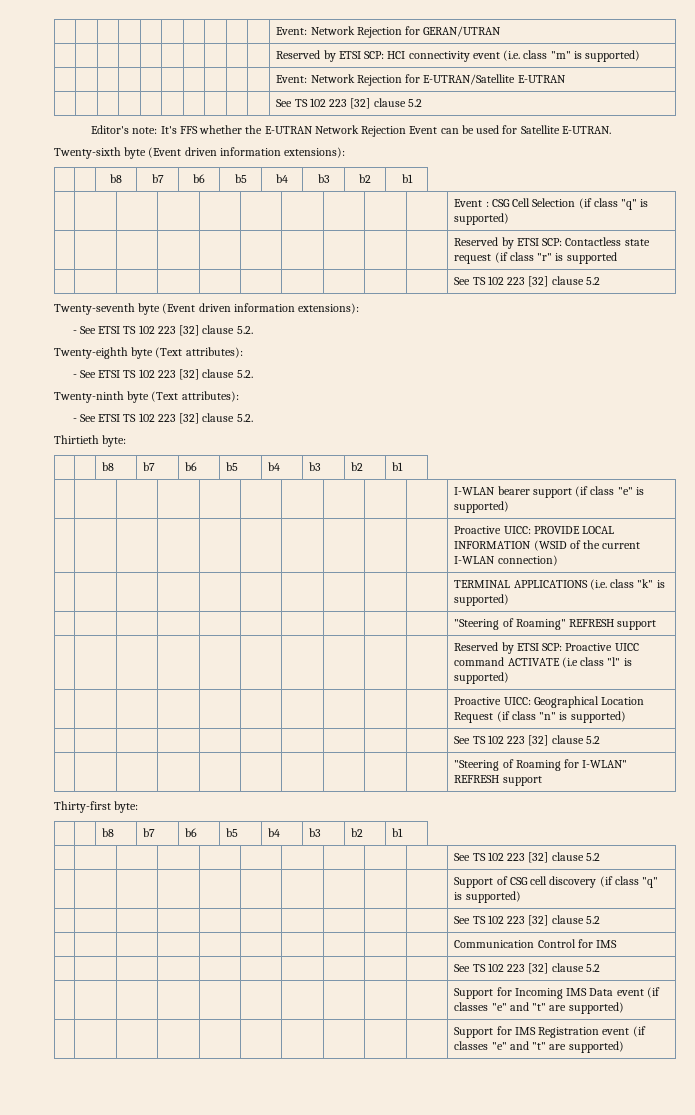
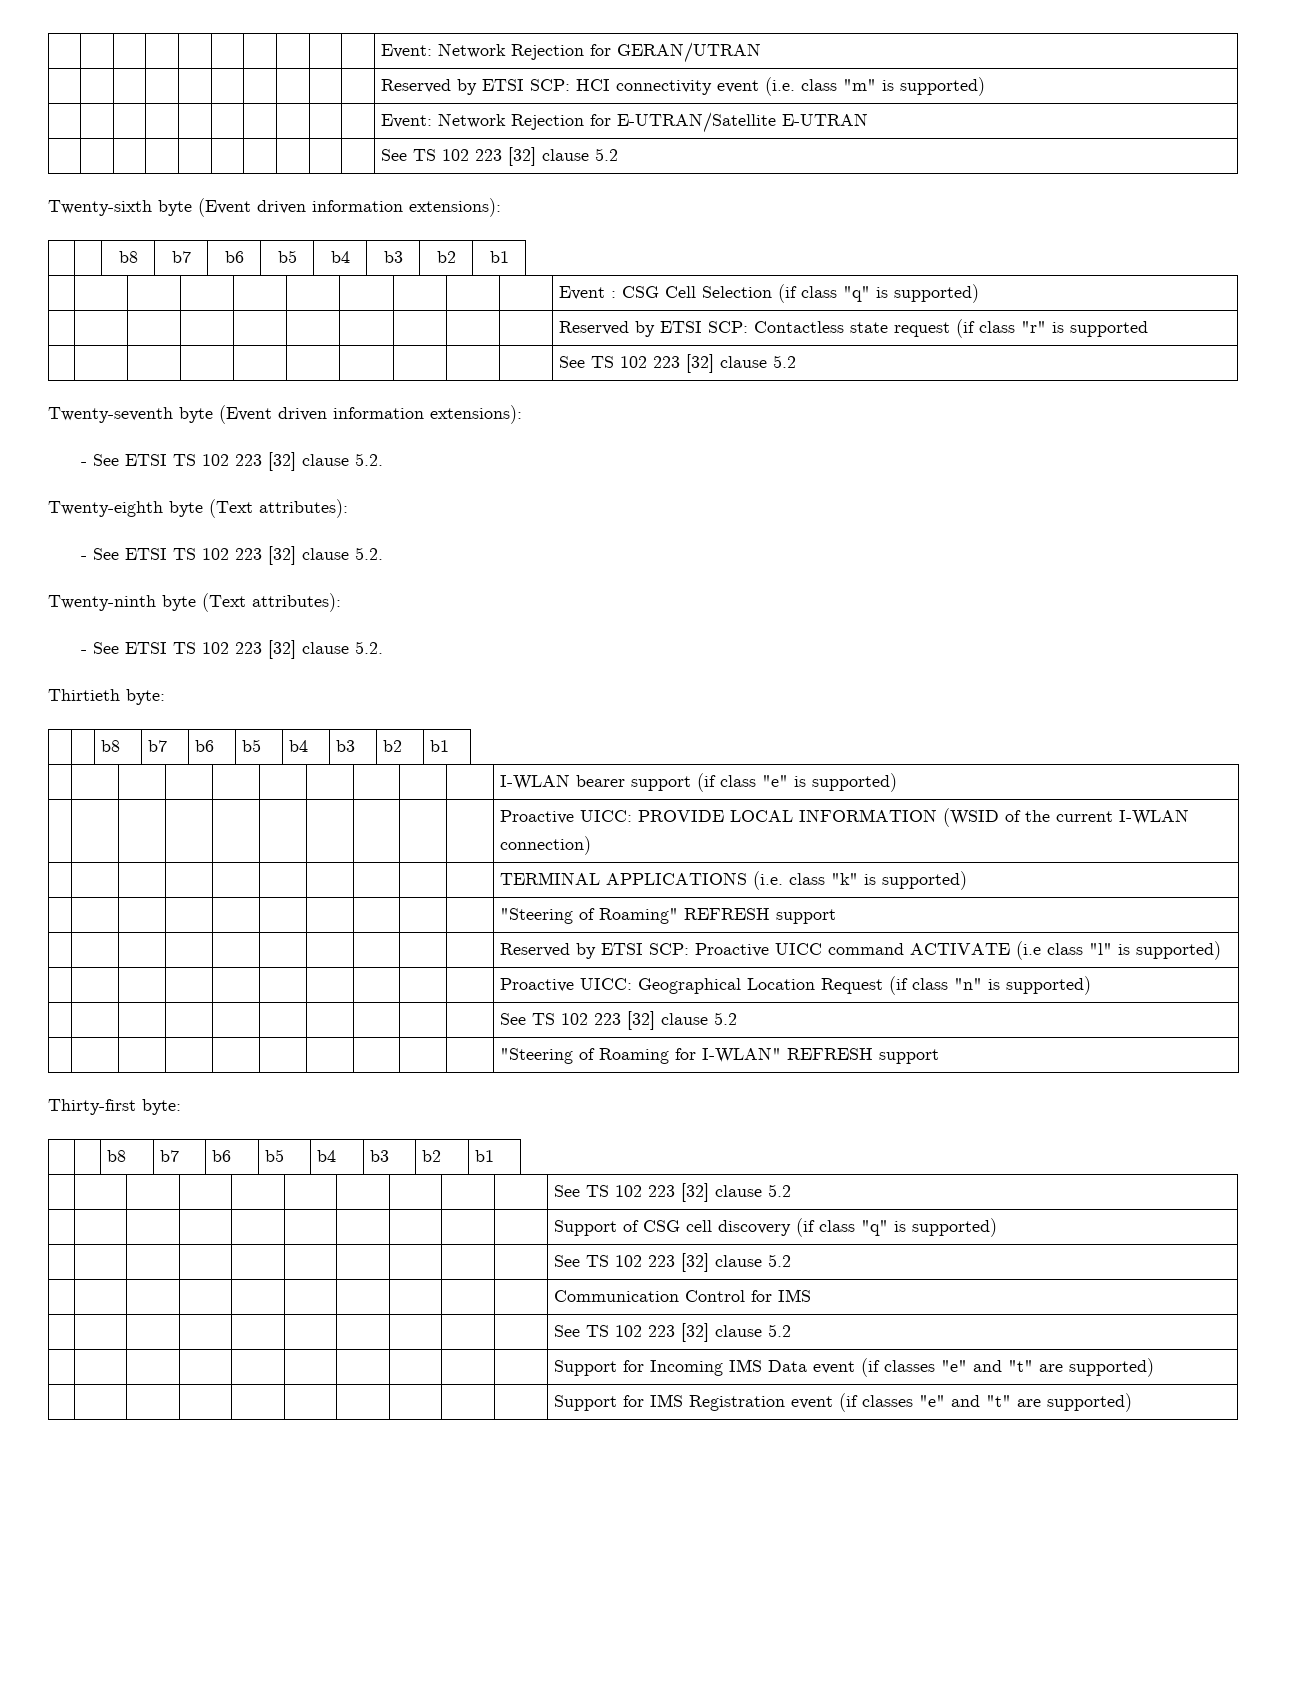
[91,125,611,137] // Editor's note: It's FFS whether the E-UTRAN Network Rejection Event can be used for Satellite E-UTRAN. -> (619, 154) none

